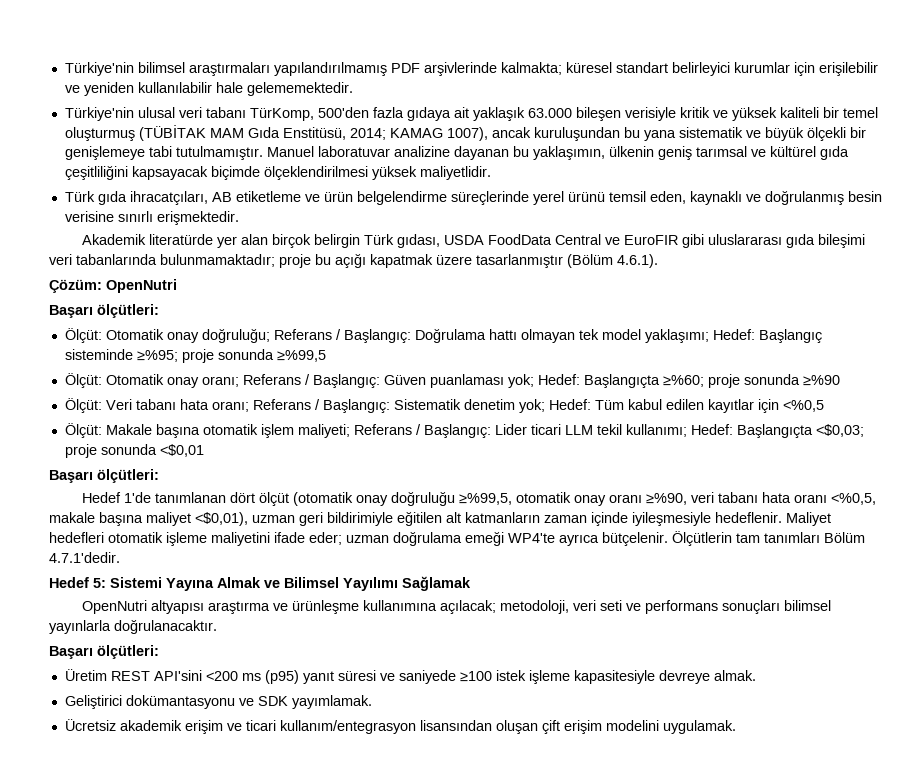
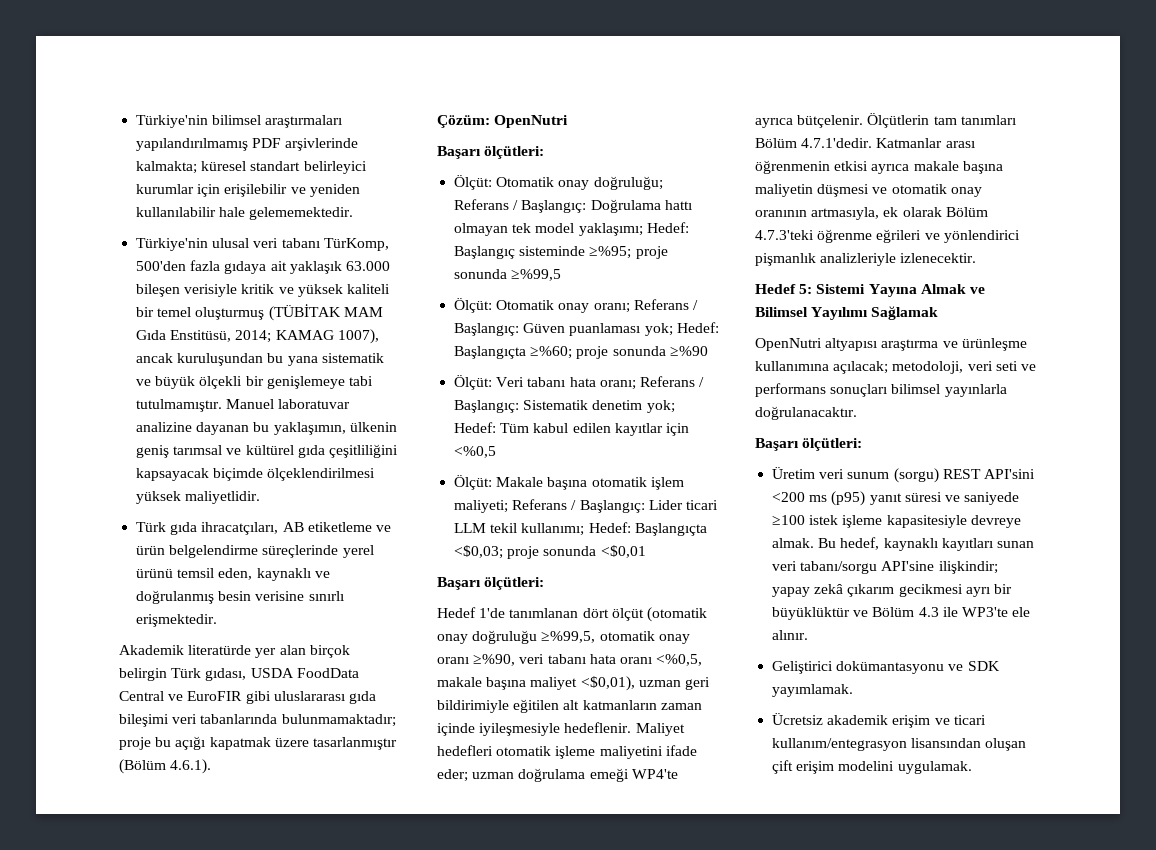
(120, 557) none -> [876,138,976,148] [755,160,1003,174] [755,184,982,197] [755,207,988,220] [755,229,1020,243] [755,253,977,266] Katmanlar arası öğrenmenin etkisi ayrıca makale başına maliyetin düşmesi ve otomatik onay oranının artmasıyla, ek olarak Bölüm 4.7.3'teki öğrenme eğrileri ve yönlendirici pişmanlık analizleriyle izlenecektir.
(107, 675) none -> [819,468,939,483] veri sunum (sorgu)
(756, 675) none -> [818,537,1034,551] [772,561,998,574] [772,584,1012,597] [772,607,1031,620] [772,630,809,640] Bu hedef, kaynaklı kayıtları sunan veri tabanı/sorgu API'sine ilişkindir; yapay zekâ çıkarım gecikmesi ayrı bir büyüklüktür ve Bölüm 4.3 ile WP3'te ele alınır.

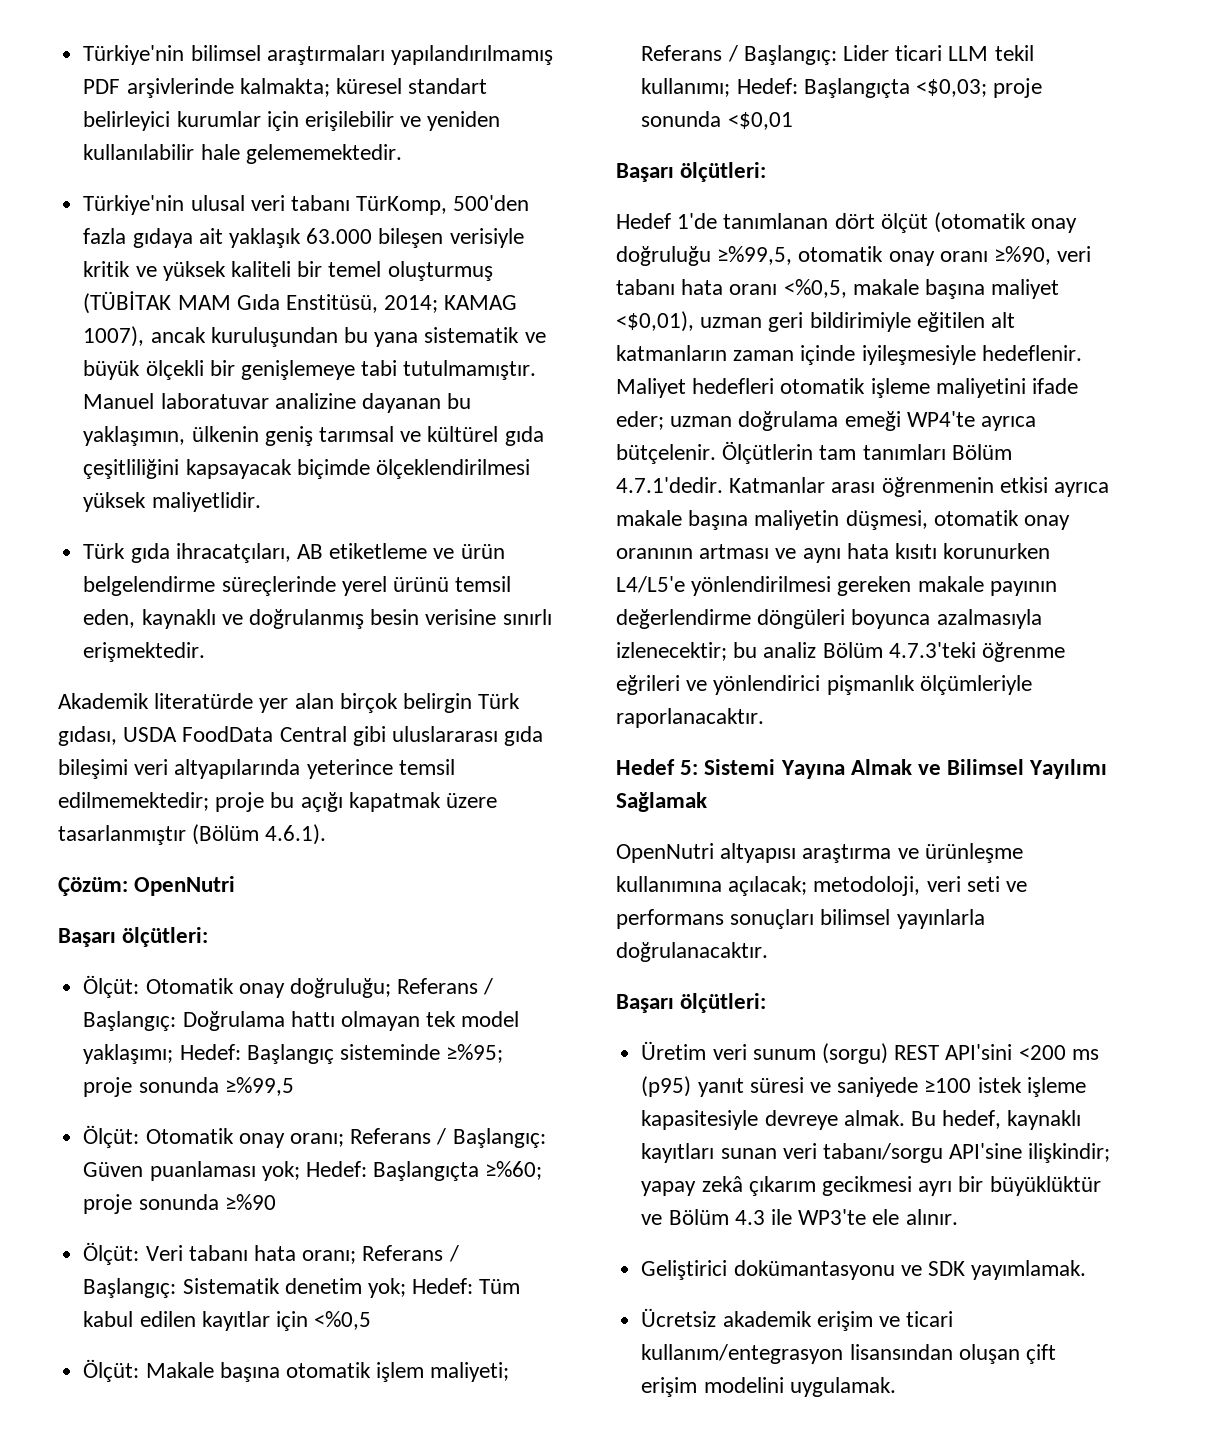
[168,691,243,701] ve EuroFIR -> (347, 734) none
[200,714,396,727] tabanlarında bulunmamaktadır; -> [174,759,455,779] [58,792,209,811] altyapılarında yeterince temsil edilmemektedir;
[817,184,888,197] düşmesi ve -> [845,510,928,530] düşmesi,
[811,207,942,220] artmasıyla, ek olarak -> [699,543,1051,563] [616,576,1057,596] [616,609,1042,629] [616,642,817,661] artması ve aynı hata kısıtı korunurken L4/L5'e yönlendirilmesi gereken makale payının değerlendirme döngüleri boyunca azalmasıyla izlenecektir; bu analiz
[820,253,977,266] analizleriyle izlenecektir. -> [919,675,1032,695] [616,708,764,728] ölçümleriyle raporlanacaktır.

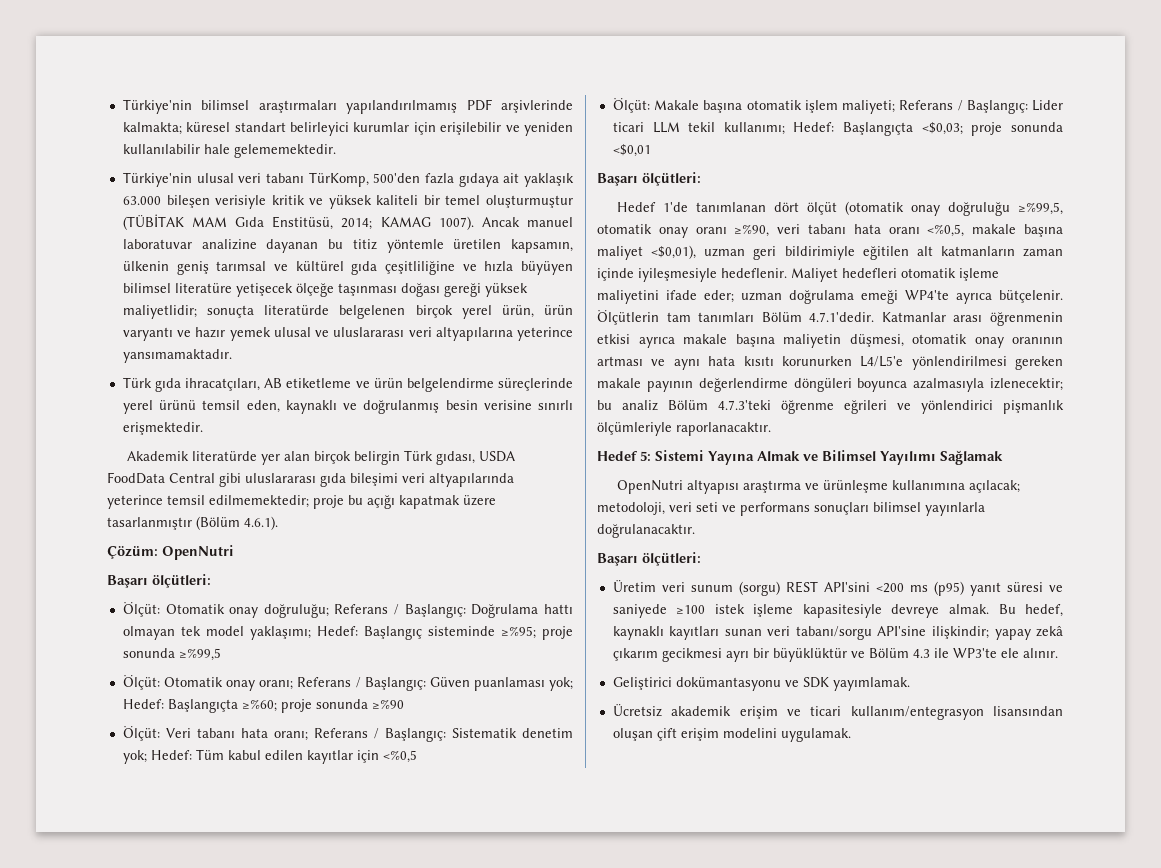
[387,261,493,281] oluşturmuş -> [486,195,574,208] oluşturmuştur
[83,326,546,347] [83,360,537,380] [83,393,472,413] [83,426,186,446] 1007), ancak kuruluşundan bu yana sistematik ve büyük ölçekli bir genişlemeye tabi tutulmamıştır. Manuel laboratuvar analizine dayanan bu yaklaşımın, -> [438,216,574,230] [122,239,573,253] 1007). Ancak manuel laboratuvar analizine dayanan bu titiz yöntemle üretilen kapsamın,
[83,459,530,479] [83,492,261,512] çeşitliliğini kapsayacak biçimde ölçeklendirilmesi yüksek maliyetlidir. -> [384,261,573,275] [122,283,528,297] [122,305,573,319] [122,327,573,341] [122,349,232,363] çeşitliliğine ve hızla büyüyen bilimsel literatüre yetişecek ölçeğe taşınması doğası gereği yüksek maliyetlidir; sonuçta literatürde belgelenen birçok yerel ürün, ürün varyantı ve hazır yemek ulusal ve uluslararası veri altyapılarına yeterince yansımamaktadır.

